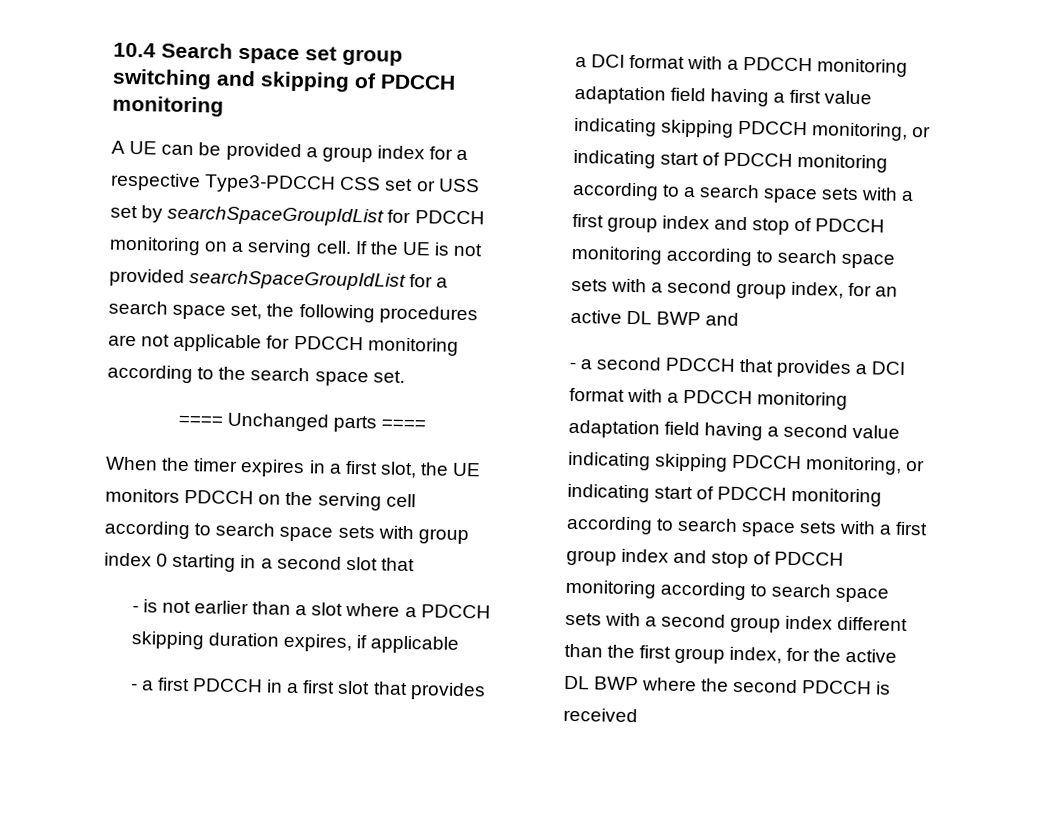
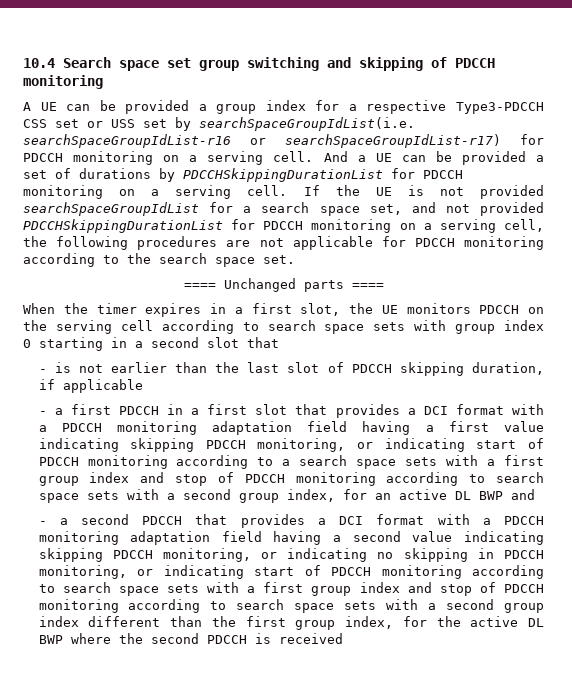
[167,205,385,227] searchSpaceGroupIdList -> [199,117,415,131] [23,134,544,148] [23,151,544,165] [23,168,383,182] searchSpaceGroupIdList(i.e. searchSpaceGroupIdList-r16 or searchSpaceGroupIdList-r17) for PDCCH monitoring on a serving cell. And a UE can be provided a set of durations by PDCCHSkippingDurationList
(263, 311) none -> [411,202,544,216] [23,219,545,233] and not provided PDCCHSkippingDurationList for PDCCH monitoring on a serving cell,
[295,602,491,619] [130,631,352,653] a slot where a PDCCH skipping duration expires, -> [215,362,544,376] the last slot of PDCCH skipping duration,
(650, 493) none -> [377,548,544,562] [38,565,244,579] no skipping in PDCCH monitoring, or indicating

